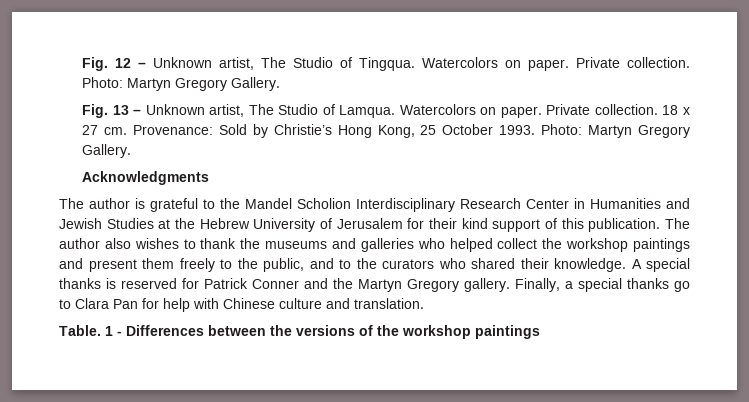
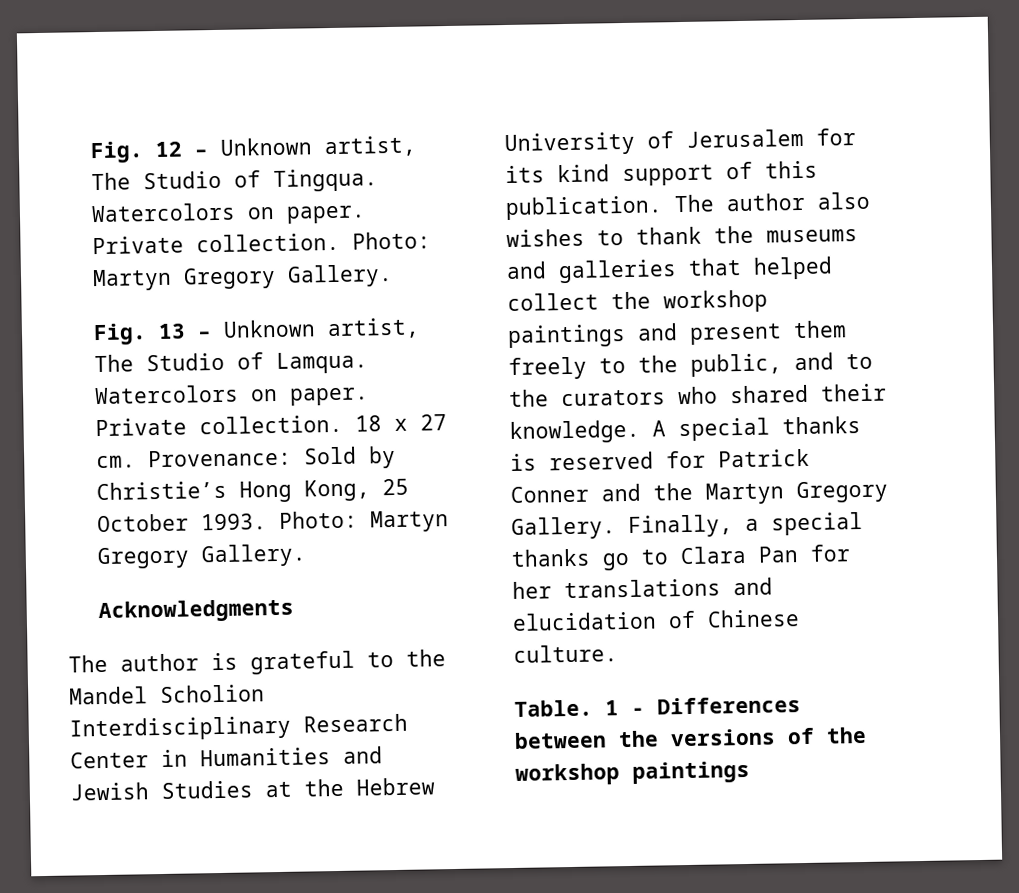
[429,218,458,229] their -> [505,165,545,184] its
[417,238,445,249] who -> [688,258,742,276] that
[464,278,510,292] gallery. -> [511,516,616,540] Gallery.
[163,298,424,312] help with Chinese culture and translation. -> [512,577,773,599] [512,609,800,631] [513,644,618,663] her translations and elucidation of Chinese culture.

